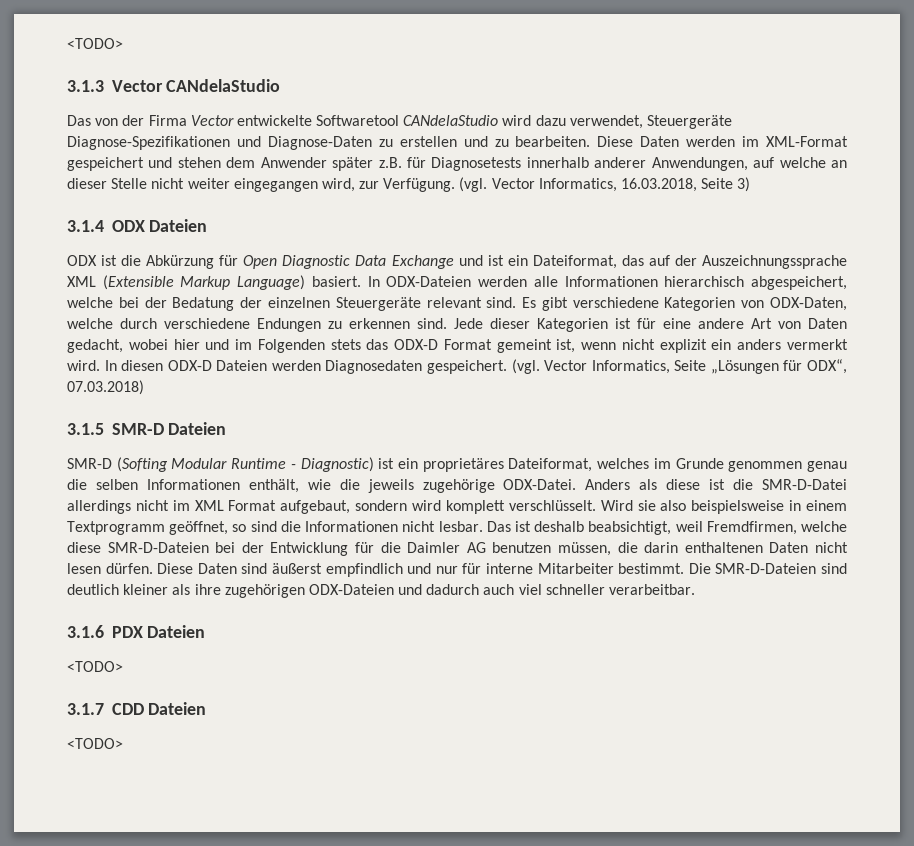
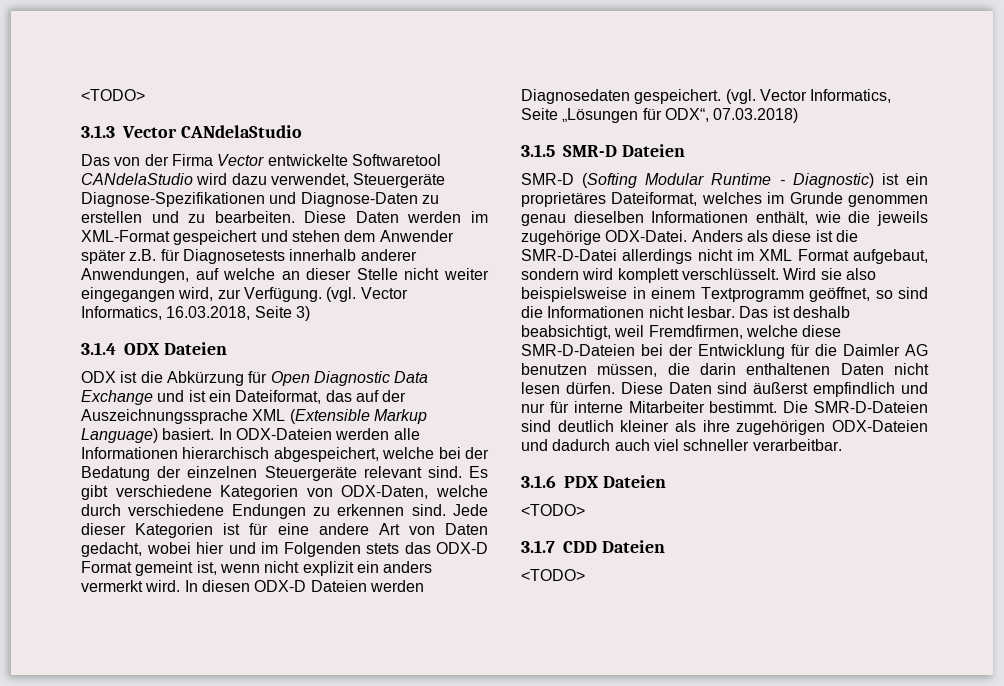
[67,479,138,490] die selben -> [573,211,644,223] dieselben

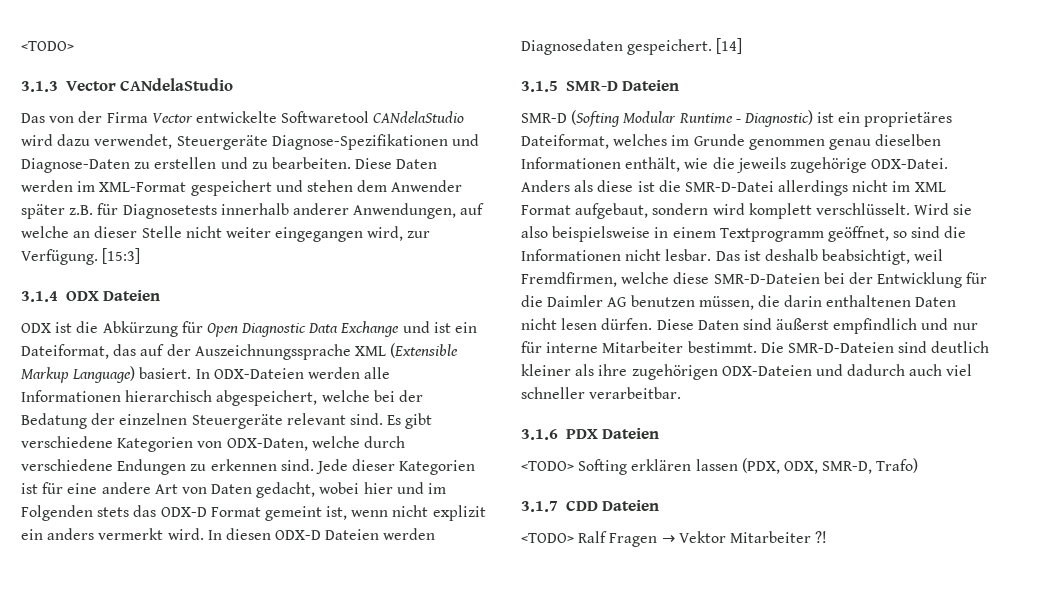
[326,287,408,302] [81,306,310,321] (vgl. Vector Informatics, 16.03.2018, Seite 3) -> [102,248,141,264] [15:3]
[725,89,892,104] [521,108,799,123] (vgl. Vector Informatics, Seite „Lösungen für ODX“, 07.03.2018) -> [716,38,743,54] [14]
[521,540,665,553] [521,569,585,581] // 3.1.7 CDD Dateien // <TODO> -> [578,458,919,475] [521,500,660,512] [521,531,828,547] Softing erklären lassen (PDX, ODX, SMR-D, Trafo) // 3.1.7 CDD Dateien // <TODO> Ralf Fragen → Vektor Mitarbeiter ?!

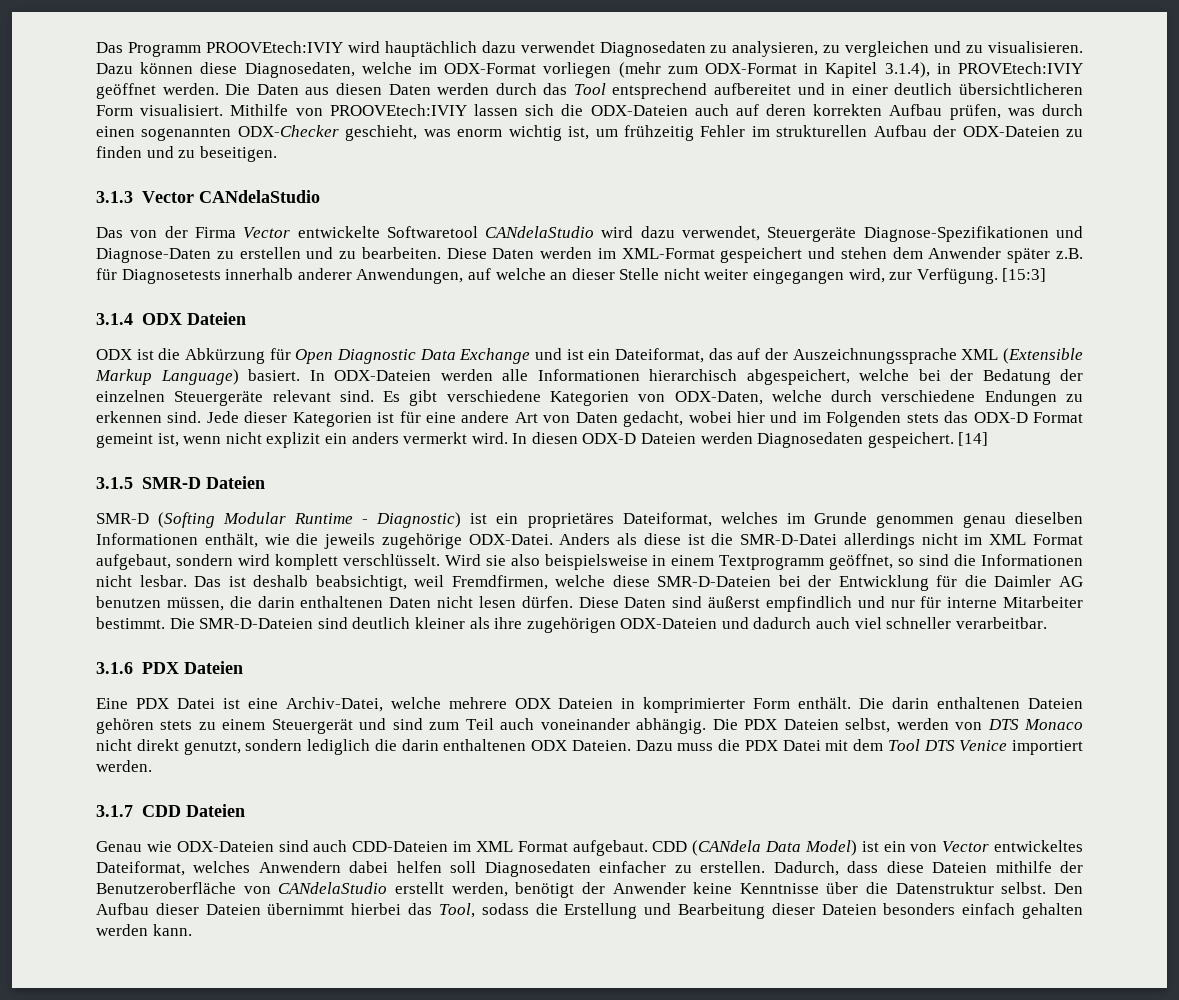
[21,41,74,51] <TODO> -> [96,41,1083,57] [96,62,1084,78] [96,83,1083,99] [96,104,1083,120] [96,125,1083,141] [96,146,277,162] Das Programm PROOVEtech:IVIY wird hauptächlich dazu verwendet Diagnosedaten zu analysieren, zu vergleichen und zu visualisieren. Dazu können diese Diagnosedaten, welche im ODX-Format vorliegen (mehr zum ODX-Format in Kapitel 3.1.4), in PROVEtech:IVIY geöffnet werden. Die Daten aus diesen Daten werden durch das Tool entsprechend aufbereitet und in einer deutlich übersichtlicheren Form visualisiert. Mithilfe von PROOVEtech:IVIY lassen sich die ODX-Dateien auch auf deren korrekten Aufbau prüfen, was durch einen sogenannten ODX-Checker geschieht, was enorm wichtig ist, um frühzeitig Fehler im strukturellen Aufbau der ODX-Dateien zu finden und zu beseitigen.
[521,458,919,475] [521,500,660,512] [521,531,828,547] <TODO> Softing erklären lassen (PDX, ODX, SMR-D, Trafo) // 3.1.7 CDD Dateien // <TODO> Ralf Fragen → Vektor Mitarbeiter ?! -> [96,697,1083,713] [96,718,1084,734] [96,739,1083,755] [96,760,152,772] [96,804,245,817] [96,840,1084,856] [96,861,1083,877] [96,882,1083,898] [96,903,1083,919] [96,924,192,936] Eine PDX Datei ist eine Archiv-Datei, welche mehrere ODX Dateien in komprimierter Form enthält. Die darin enthaltenen Dateien gehören stets zu einem Steuergerät und sind zum Teil auch voneinander abhängig. Die PDX Dateien selbst, werden von DTS Monaco nicht direkt genutzt, sondern lediglich die darin enthaltenen ODX Dateien. Dazu muss die PDX Datei mit dem Tool DTS Venice importiert werden. // 3.1.7 CDD Dateien // Genau wie ODX-Dateien sind auch CDD-Dateien im XML Format aufgebaut. CDD (CANdela Data Model) ist ein von Vector entwickeltes Dateiformat, welches Anwendern dabei helfen soll Diagnosedaten einfacher zu erstellen. Dadurch, dass diese Dateien mithilfe der Benutzeroberfläche von CANdelaStudio erstellt werden, benötigt der Anwender keine Kenntnisse über die Datenstruktur selbst. Den Aufbau dieser Dateien übernimmt hierbei das Tool, sodass die Erstellung und Bearbeitung dieser Dateien besonders einfach gehalten werden kann.

